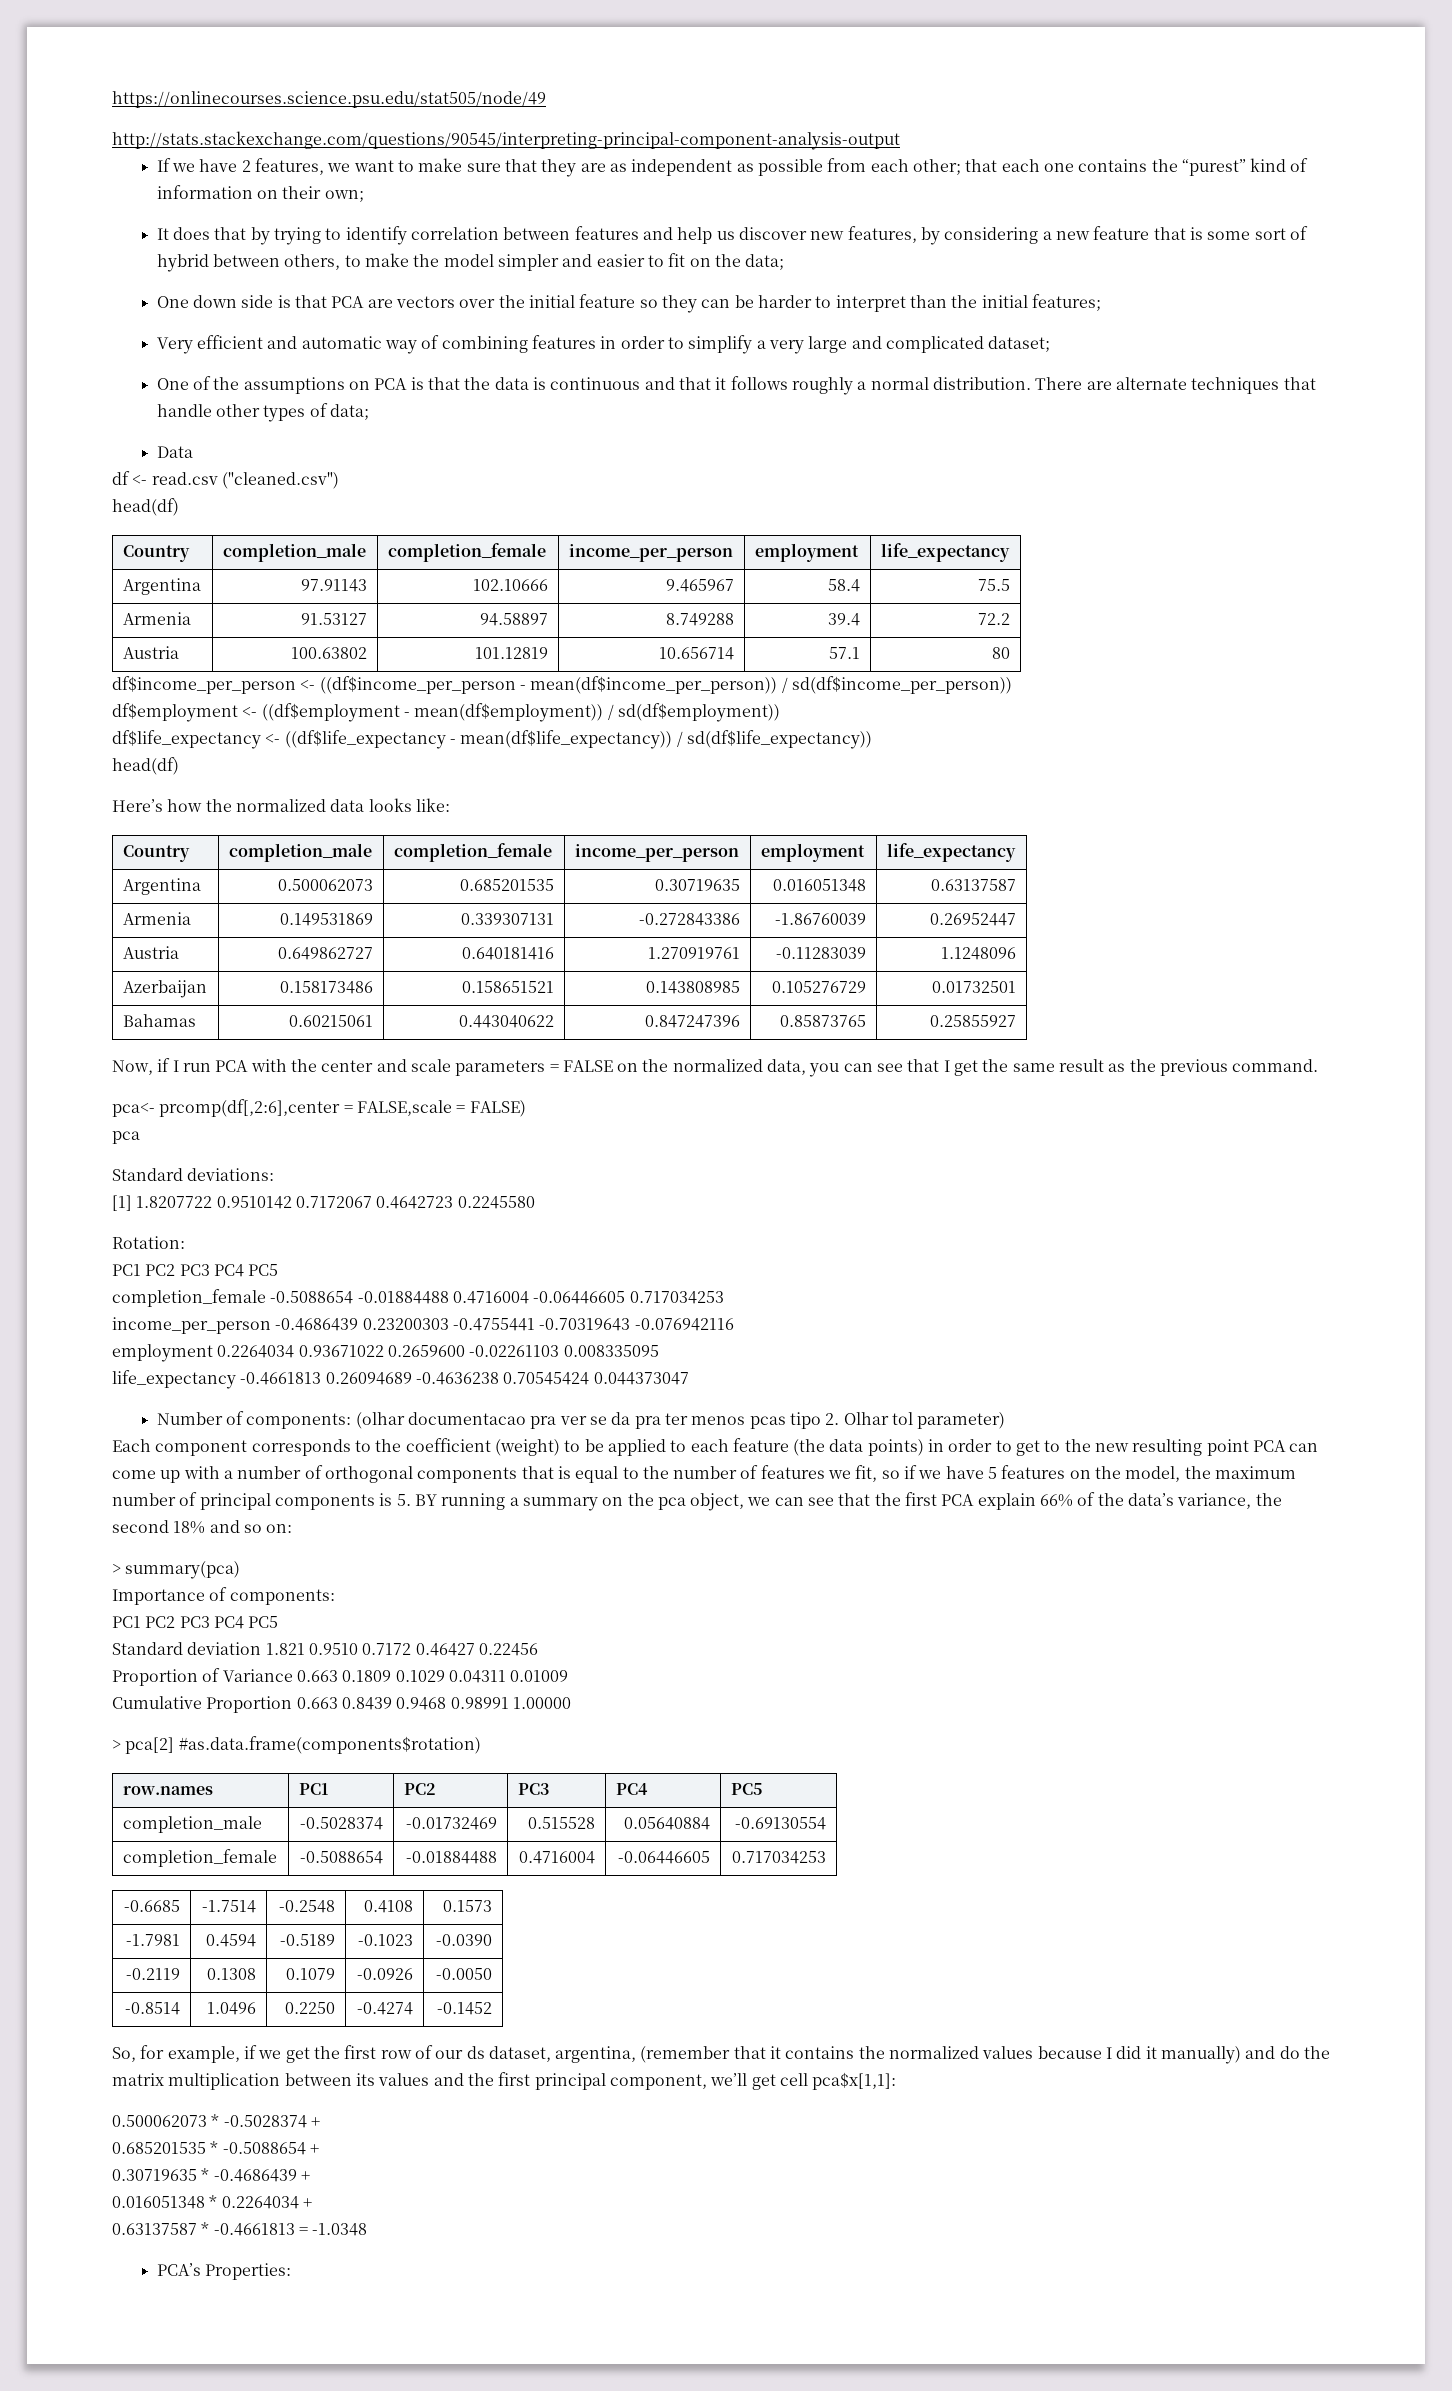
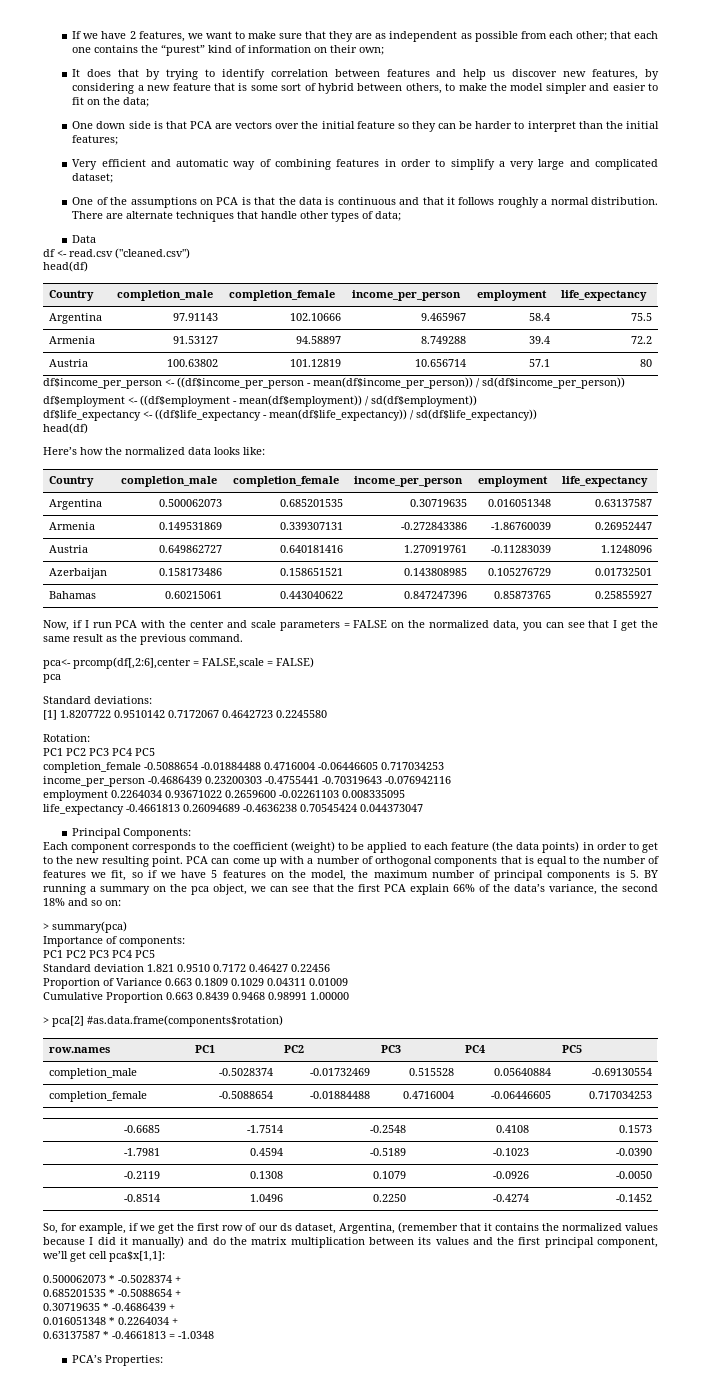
[112,91,546,108] [112,131,900,150] https://onlinecourses.science.psu.edu/stat505/node/49 // http://stats.stackexchange.com/questions/90545/interpreting-principal-component-analysis-output // -> (72, 35) none
[156,1411,1006,1429] Number of components: (olhar documentacao pra ver se da pra ter menos pcas tipo 2. Olhar tol parameter) -> [72,828,192,839] Principal Components:
[1206,1439,1249,1456] point -> [151,856,183,867] point.
[555,2046,637,2063] argentina, -> [338,1223,395,1234] Argentina,

